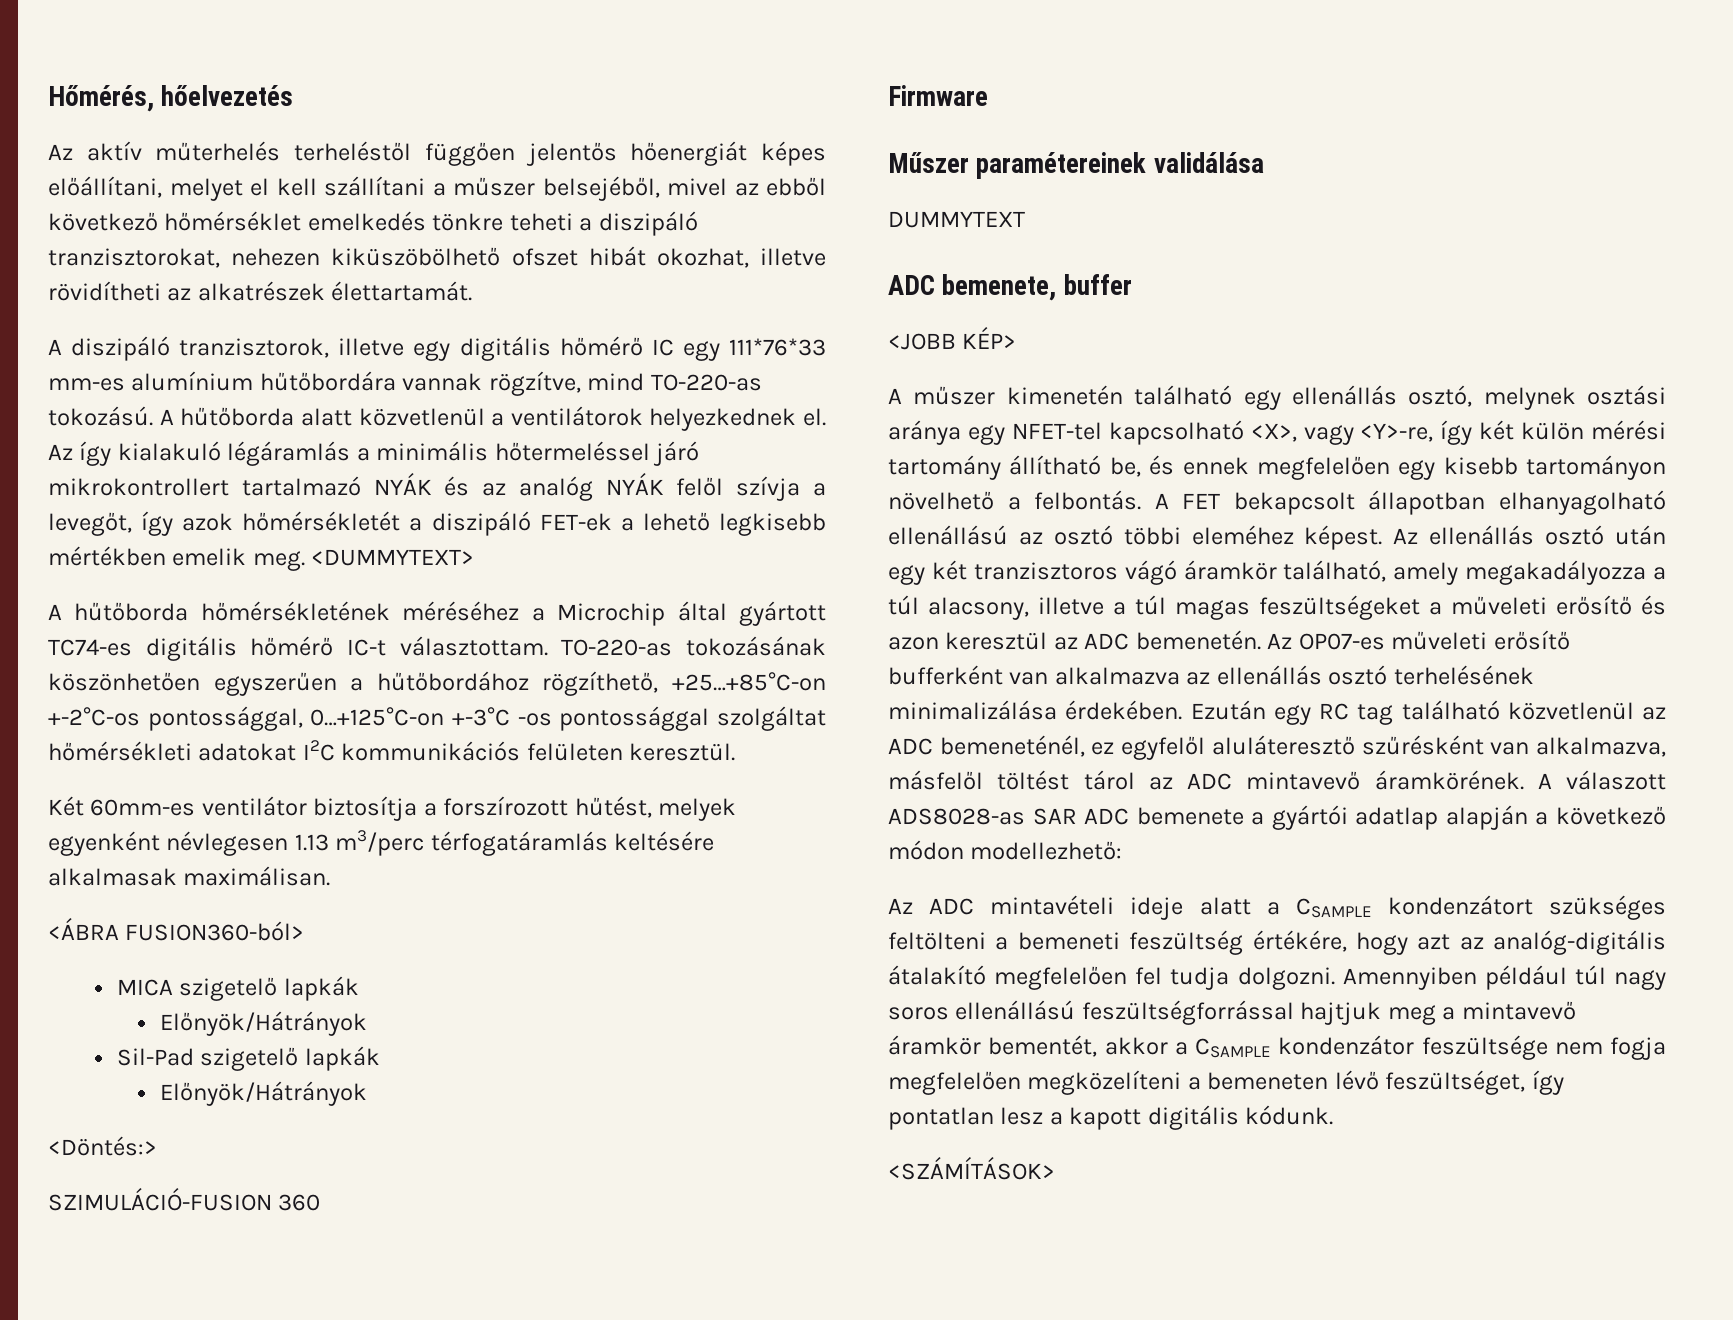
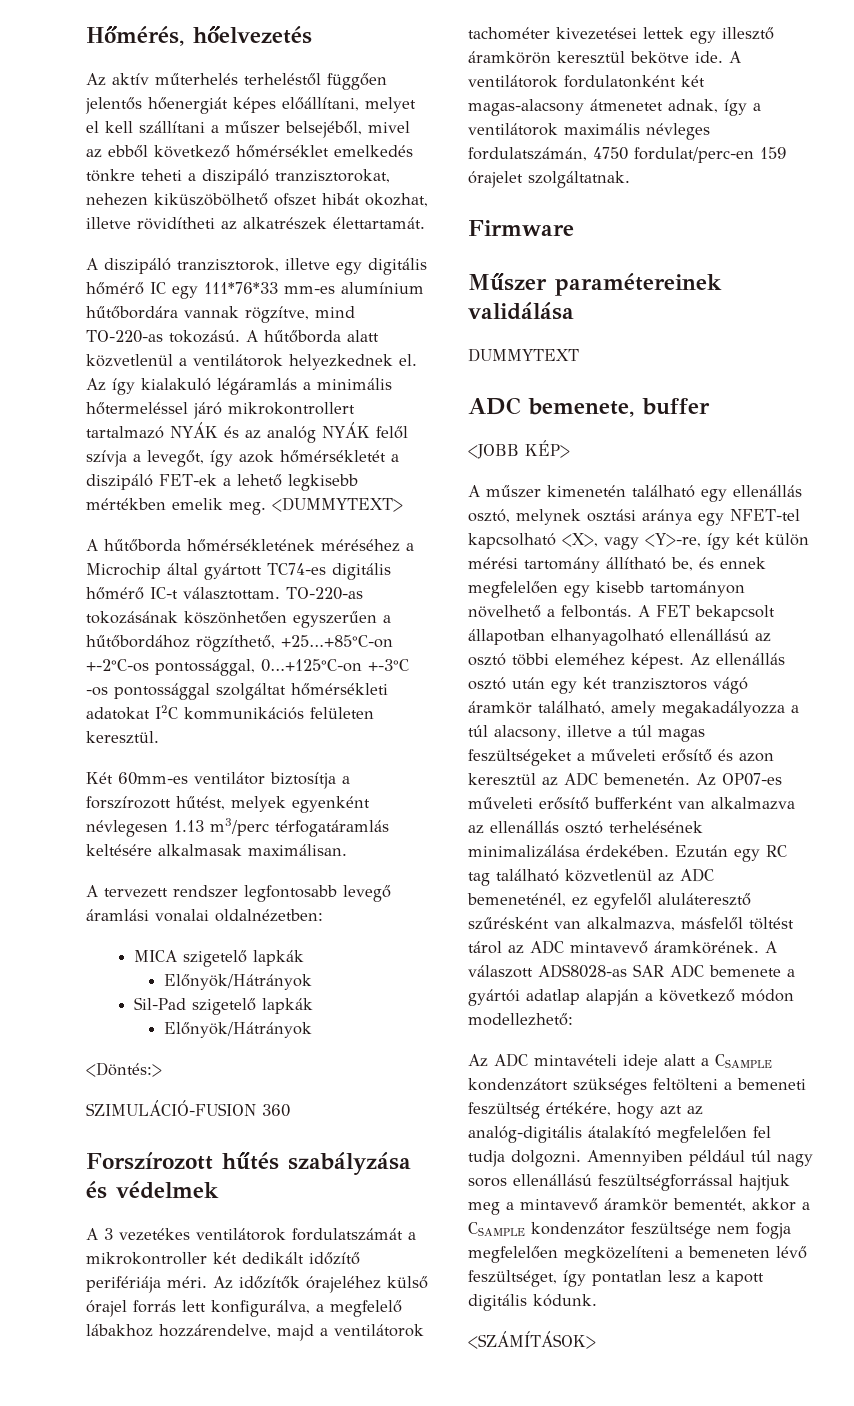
[48,918,305,941] <ÁBRA FUSION360-ból> -> [86,885,391,902] [86,909,323,922] A tervezett rendszer legfontosabb levegő áramlási vonalai oldalnézetben:
(321, 1202) none -> [86,1152,411,1175] [86,1181,219,1199] [86,1228,416,1241] [86,1252,360,1265] [86,1276,428,1293] [86,1300,402,1317] [86,1324,424,1341] [468,27,774,44] [468,51,741,64] [468,75,705,88] [468,99,761,116] [468,123,710,140] [468,147,786,163] [468,171,630,188] // Forszírozott hűtés szabályzása és védelmek // A 3 vezetékes ventilátorok fordulatszámát a mikrokontroller két dedikált időzítő perifériája méri. Az időzítők órajeléhez külső órajel forrás lett konfigurálva, a megfelelő lábakhoz hozzárendelve, majd a ventilátorok tachométer kivezetései lettek egy illesztő áramkörön keresztül bekötve ide. A ventilátorok fordulatonként két magas-alacsony átmenetet adnak, így a ventilátorok maximális névleges fordulatszámán, 4750 fordulat/perc-en 159 órajelet szolgáltatnak.

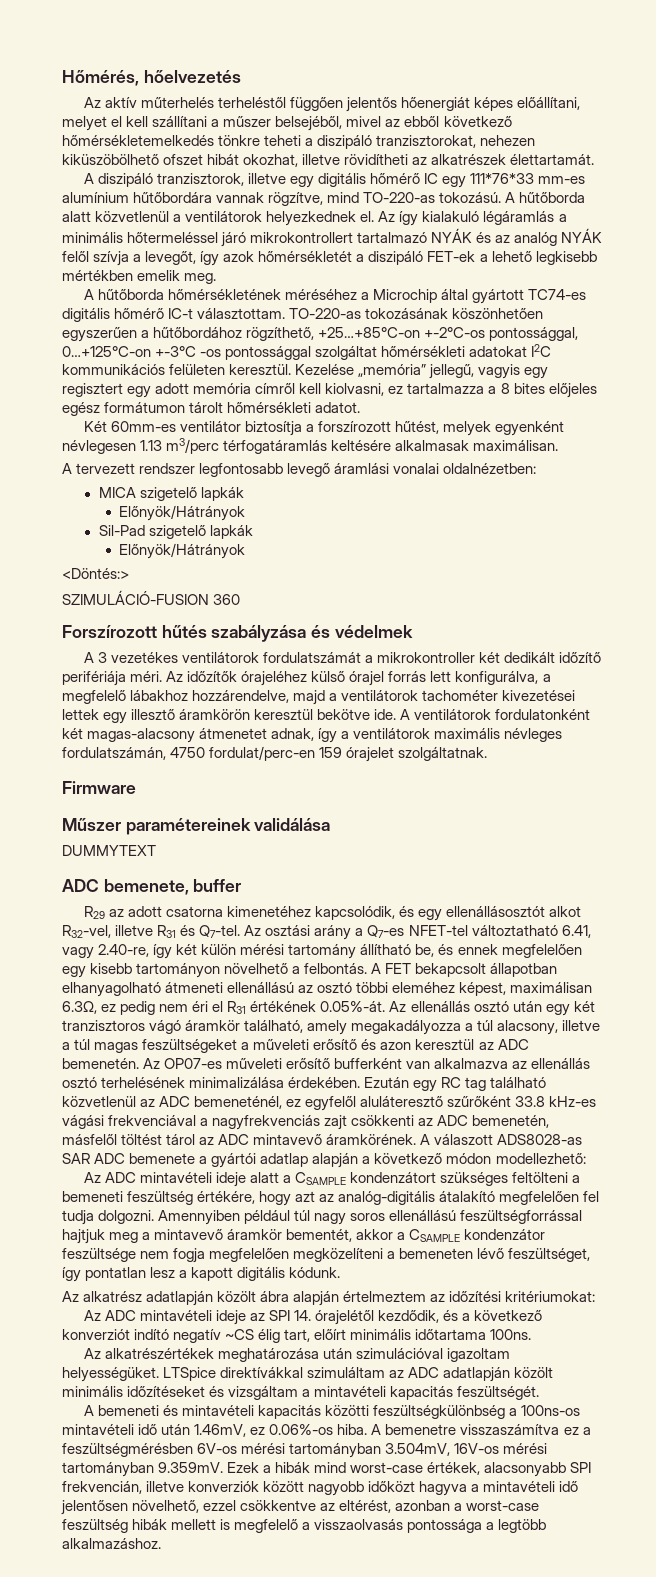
[236,145,413,158] hőmérséklet emelkedés -> [62,135,214,146] hőmérsékletemelkedés
[272,497,403,512] <DUMMYTEXT> -> (217, 278) none
(159, 737) none -> [295,364,549,379] [62,383,597,398] [62,402,361,416] Kezelése „memória” jellegű, vagyis egy regisztert egy adott memória címről kell kiolvasni, ez tartalmazza a 8 bites előjeles egész formátumon tárolt hőmérsékleti adatot.
[468,440,570,459] [468,485,802,502] [468,509,800,526] [468,533,701,550] <JOBB KÉP> // A műszer kimenetén található egy ellenállás osztó, melynek osztási aránya egy NFET-tel kapcsolható <X>, vagy <Y>-re, -> [83,906,582,921] [62,925,591,940] [62,944,150,959] R29 az adott csatorna kimenetéhez kapcsolódik, és egy ellenállásosztót alkot R32-vel, illetve R31 és Q7-tel. Az osztási arány a Q7-es NFET-tel változtatható 6.41, vagy 2.40-re,
(664, 637) none -> [165,982,224,993] átmeneti
[631,653,684,669] képest. -> [459,982,593,996] [62,1001,386,1015] képest, maximálisan 6.3Ω, ez pedig nem éri el R31 értékének 0.05%-át.
[468,917,675,931] szűrésként van alkalmazva, -> [447,1096,597,1107] [62,1115,550,1130] szűrőként 33.8 kHz-es vágási frekvenciával a nagyfrekvenciás zajt csökkenti az ADC bemenetén,
[468,1331,596,1349] <SZÁMÍTÁSOK> -> [62,1291,596,1306] [83,1310,543,1325] [62,1329,532,1343] [83,1348,511,1362] [62,1367,554,1382] [62,1386,540,1400] [83,1405,581,1419] [62,1424,591,1437] [62,1443,548,1458] [62,1462,592,1477] [62,1481,579,1496] [61,1500,540,1515] [62,1519,547,1533] [62,1538,161,1549] Az alkatrész adatlapján közölt ábra alapján értelmeztem az időzítési kritériumokat: // Az ADC mintavételi ideje az SPI 14. órajelétől kezdődik, és a következő konverziót indító negatív ~CS élig tart, előírt minimális időtartama 100ns. // Az alkatrészértékek meghatározása után szimulációval igazoltam helyességüket. LTSpice direktívákkal szimuláltam az ADC adatlapján közölt minimális időzítéseket és vizsgáltam a mintavételi kapacitás feszültségét. // A bemeneti és mintavételi kapacitás közötti feszültségkülönbség a 100ns-os mintavételi idő után 1.46mV, ez 0.06%-os hiba. A bemenetre visszaszámítva ez a feszültségmérésben 6V-os mérési tartományban 3.504mV, 16V-os mérési tartományban 9.359mV. Ezek a hibák mind worst-case értékek, alacsonyabb SPI frekvencián, illetve konverziók között nagyobb időközt hagyva a mintavételi idő jelentősen növelhető, ezzel csökkentve az eltérést, azonban a worst-case feszültség hibák mellett is megfelelő a visszaolvasás pontossága a legtöbb alkalmazáshoz.

